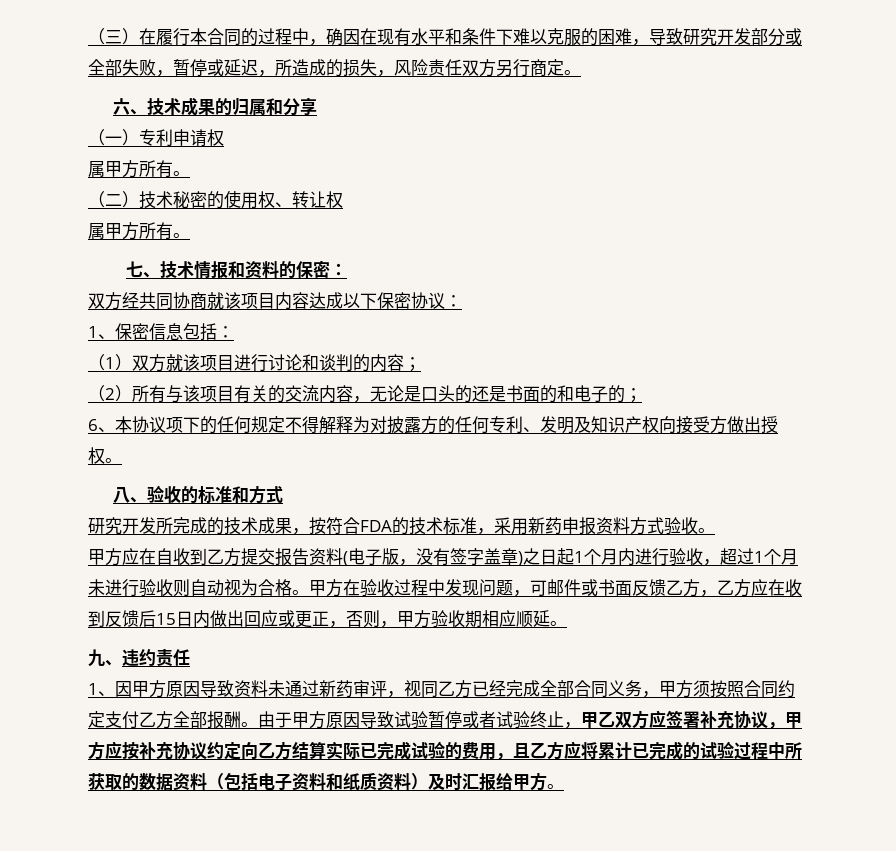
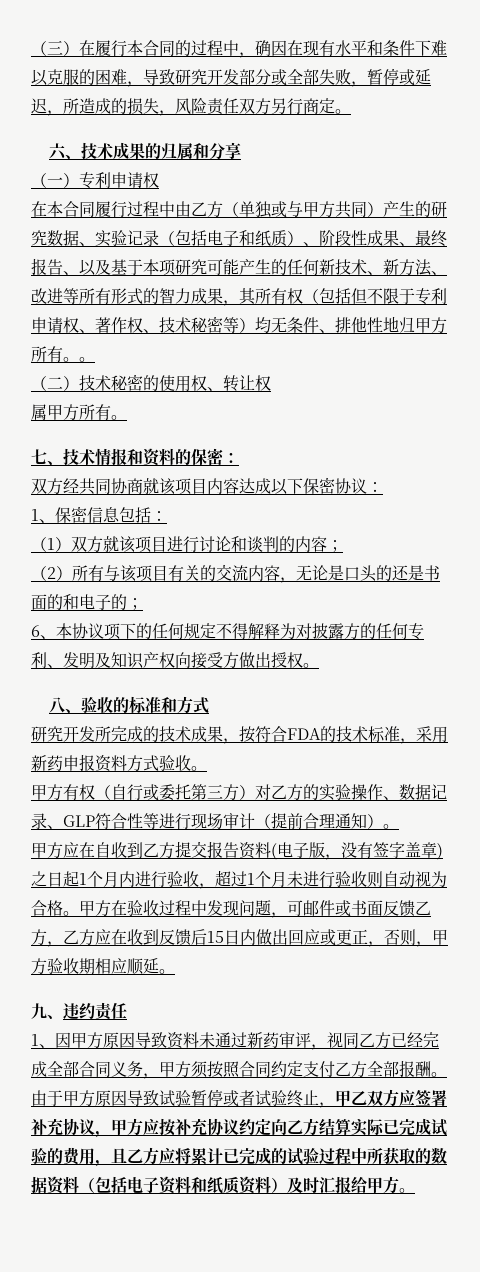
[88,160,190,178] 属甲方所有。 -> [31,201,447,218] [31,230,447,247] [31,258,447,276] [31,288,447,306] [31,316,447,334] [31,346,95,362] 在本合同履行过程中由乙方（单独或与甲方共同）产生的研究数据、实验记录（包括电子和纸质）、阶段性成果、最终报告、以及基于本项研究可能产生的任何新技术、新方法、改进等所有形式的智力成果，其所有权（包括但不限于专利申请权、著作权、技术秘密等）均无条件、排他性地归甲方所有。。
(715, 530) none -> [31,784,447,801] [31,812,399,830] // 甲方有权（自行或委托第三方）对乙方的实验操作、数据记录、GLP符合性等进行现场审计（提前合理通知）。

